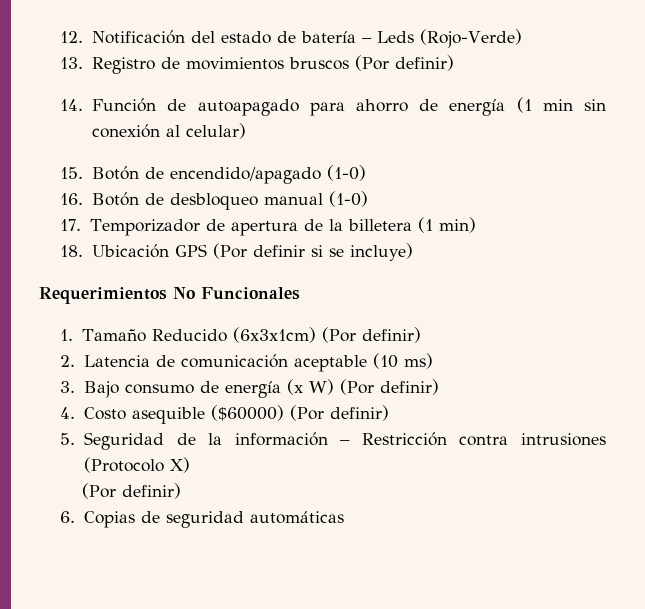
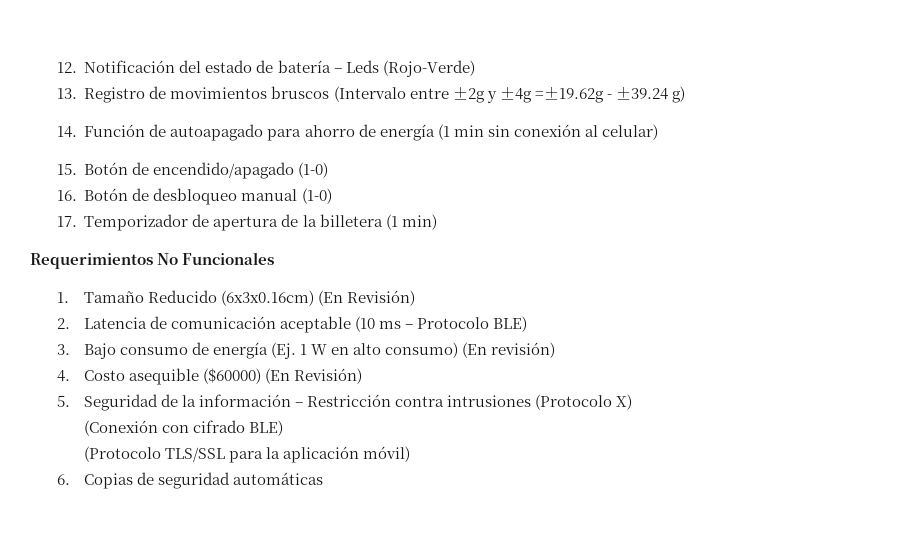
[355,55,455,71] (Por definir) -> [333,86,685,103] (Intervalo entre ±2g y ±4g =±19.62g - ±39.24 g)
[60,243,414,261] // 18. Ubicación GPS (Por definir si se incluye) -> (437, 222) none
[233,327,422,343] (6x3x1cm) (Por definir) -> [220,290,415,306] (6x3x0.16cm) (En Revisión)
[404,353,434,369] ms) -> [378,316,528,332] ms – Protocolo BLE)
[287,379,440,395] (x W) (Por definir) -> [270,342,556,359] (Ej. 1 W en alto consumo) (En revisión)
[290,405,390,421] (Por definir) -> [264,368,362,384] (En Revisión)
[81,483,181,499] (Por definir) -> [83,420,283,436] [83,446,410,463] (Conexión con cifrado BLE) // (Protocolo TLS/SSL para la aplicación móvil)

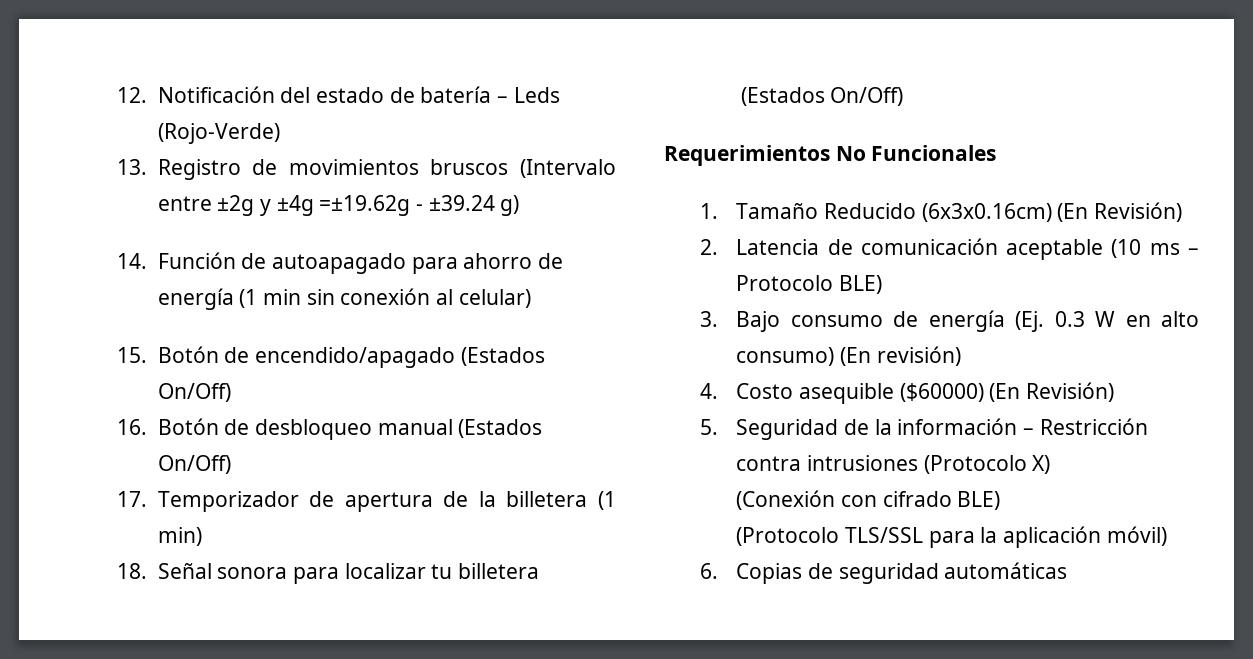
[298,162,329,178] (1-0) -> [460,347,545,366] [157,383,231,402] (Estados On/Off)
[301,188,332,204] (1-0) -> [458,419,543,438] [157,455,231,474] (Estados On/Off)
(437, 222) none -> [117,563,540,584] [740,87,904,106] // 18. Señal sonora para localizar tu billetera (Estados On/Off)
[299,344,307,355] 1 -> [1054,311,1085,327] 0.3

